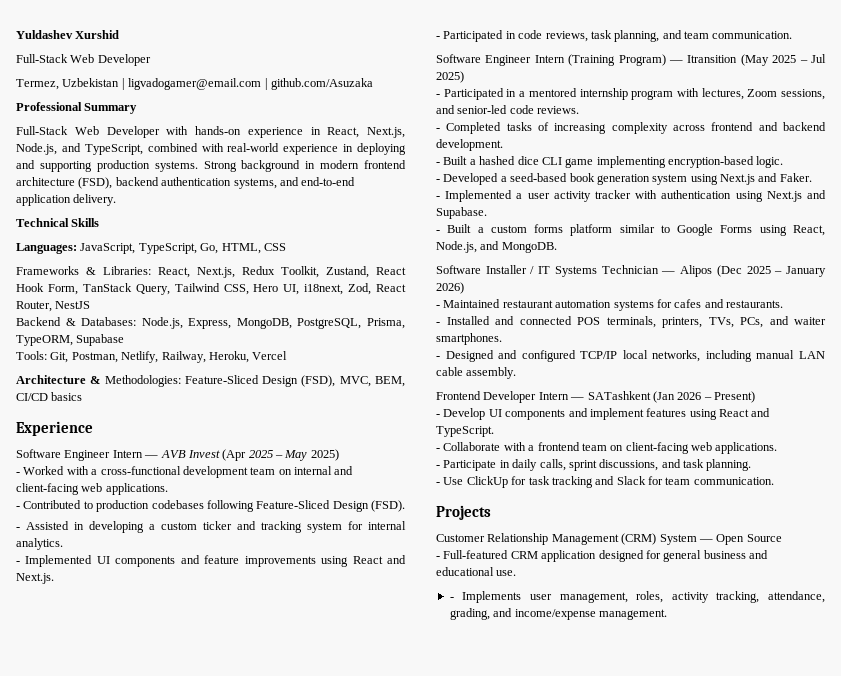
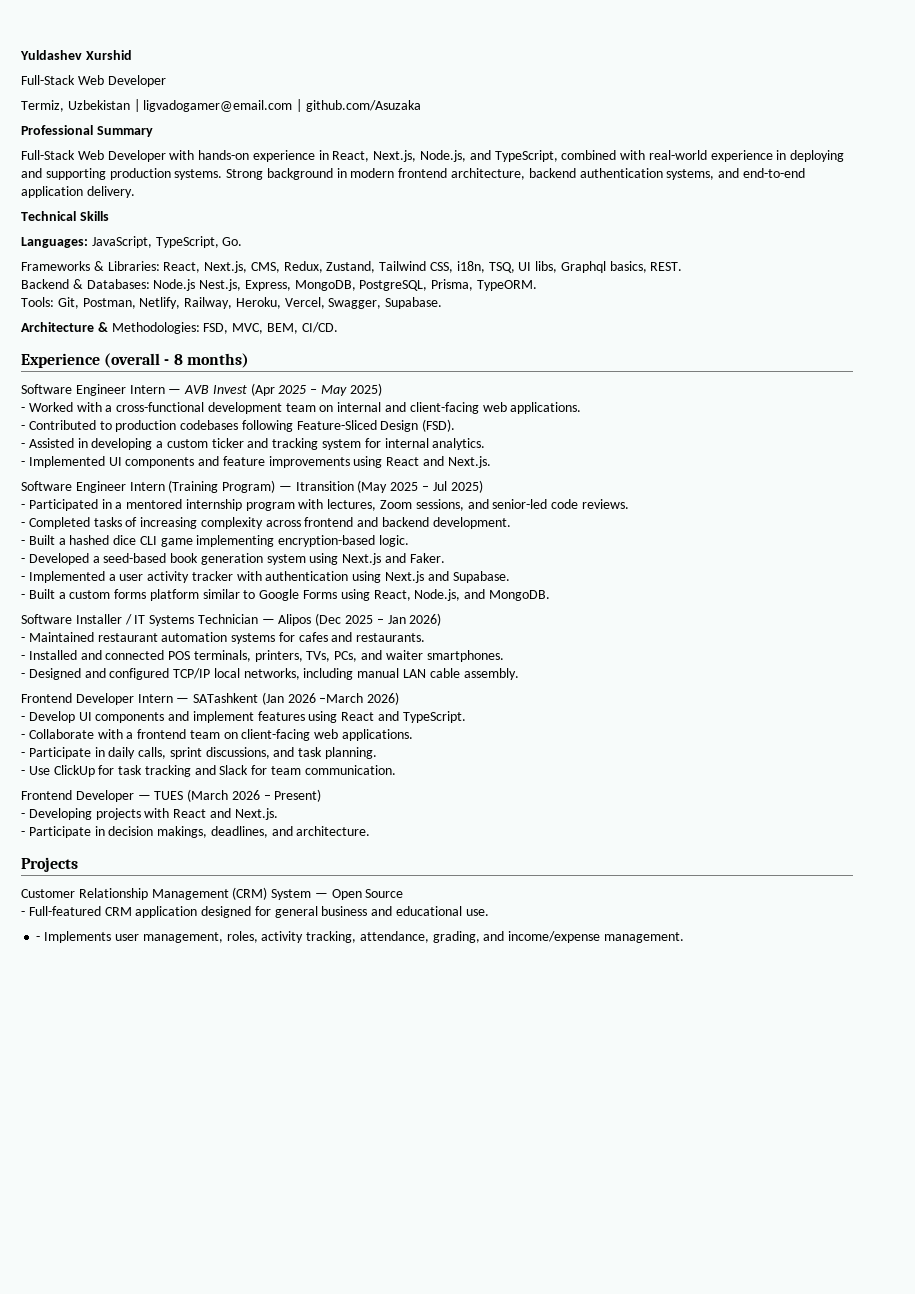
[16,79,59,90] Termez, -> [21,100,64,112] Termiz,
[16,177,113,189] architecture (FSD), -> [451,168,526,180] architecture,
[200,243,286,254] Go, HTML, CSS -> [222,237,243,246] Go.
[242,266,406,278] [16,283,406,295] [16,301,91,312] Redux Toolkit, Zustand, React Hook Form, TanStack Query, Tailwind CSS, Hero UI, i18next, Zod, React Router, NestJS -> [250,261,683,273] CMS, Redux, Zustand, Tailwind CSS, i18n, TSQ, UI libs, Graphql basics, REST.
[141,317,183,329] Node.js, -> [153,279,242,291] Node.js Nest.js,
[16,334,125,346] TypeORM, Supabase -> [477,280,538,291] TypeORM.
[252,351,288,360] Vercel -> [284,297,443,309] Vercel, Swagger, Supabase.
[184,375,405,387] [16,392,83,401] [16,421,93,436] Feature-Sliced Design (FSD), MVC, BEM, CI/CD basics // Experience -> [203,322,338,334] [21,353,249,368] FSD, MVC, BEM, CI/CD. // Experience (overall - 8 months)
[436,30,793,42] // - Participated in code reviews, task planning, and team communication. -> (491, 462) none
[786,266,827,277] January -> [387,615,406,624] Jan
[703,391,755,403] – Present) -> [319,692,400,705] –March 2026)
(774, 481) none -> [21,789,322,802] [21,808,278,820] [21,826,371,838] // Frontend Developer — TUES (March 2026 – Present) // - Developing projects with React and Next.js. // - Participate in decision makings, deadlines, and architecture.

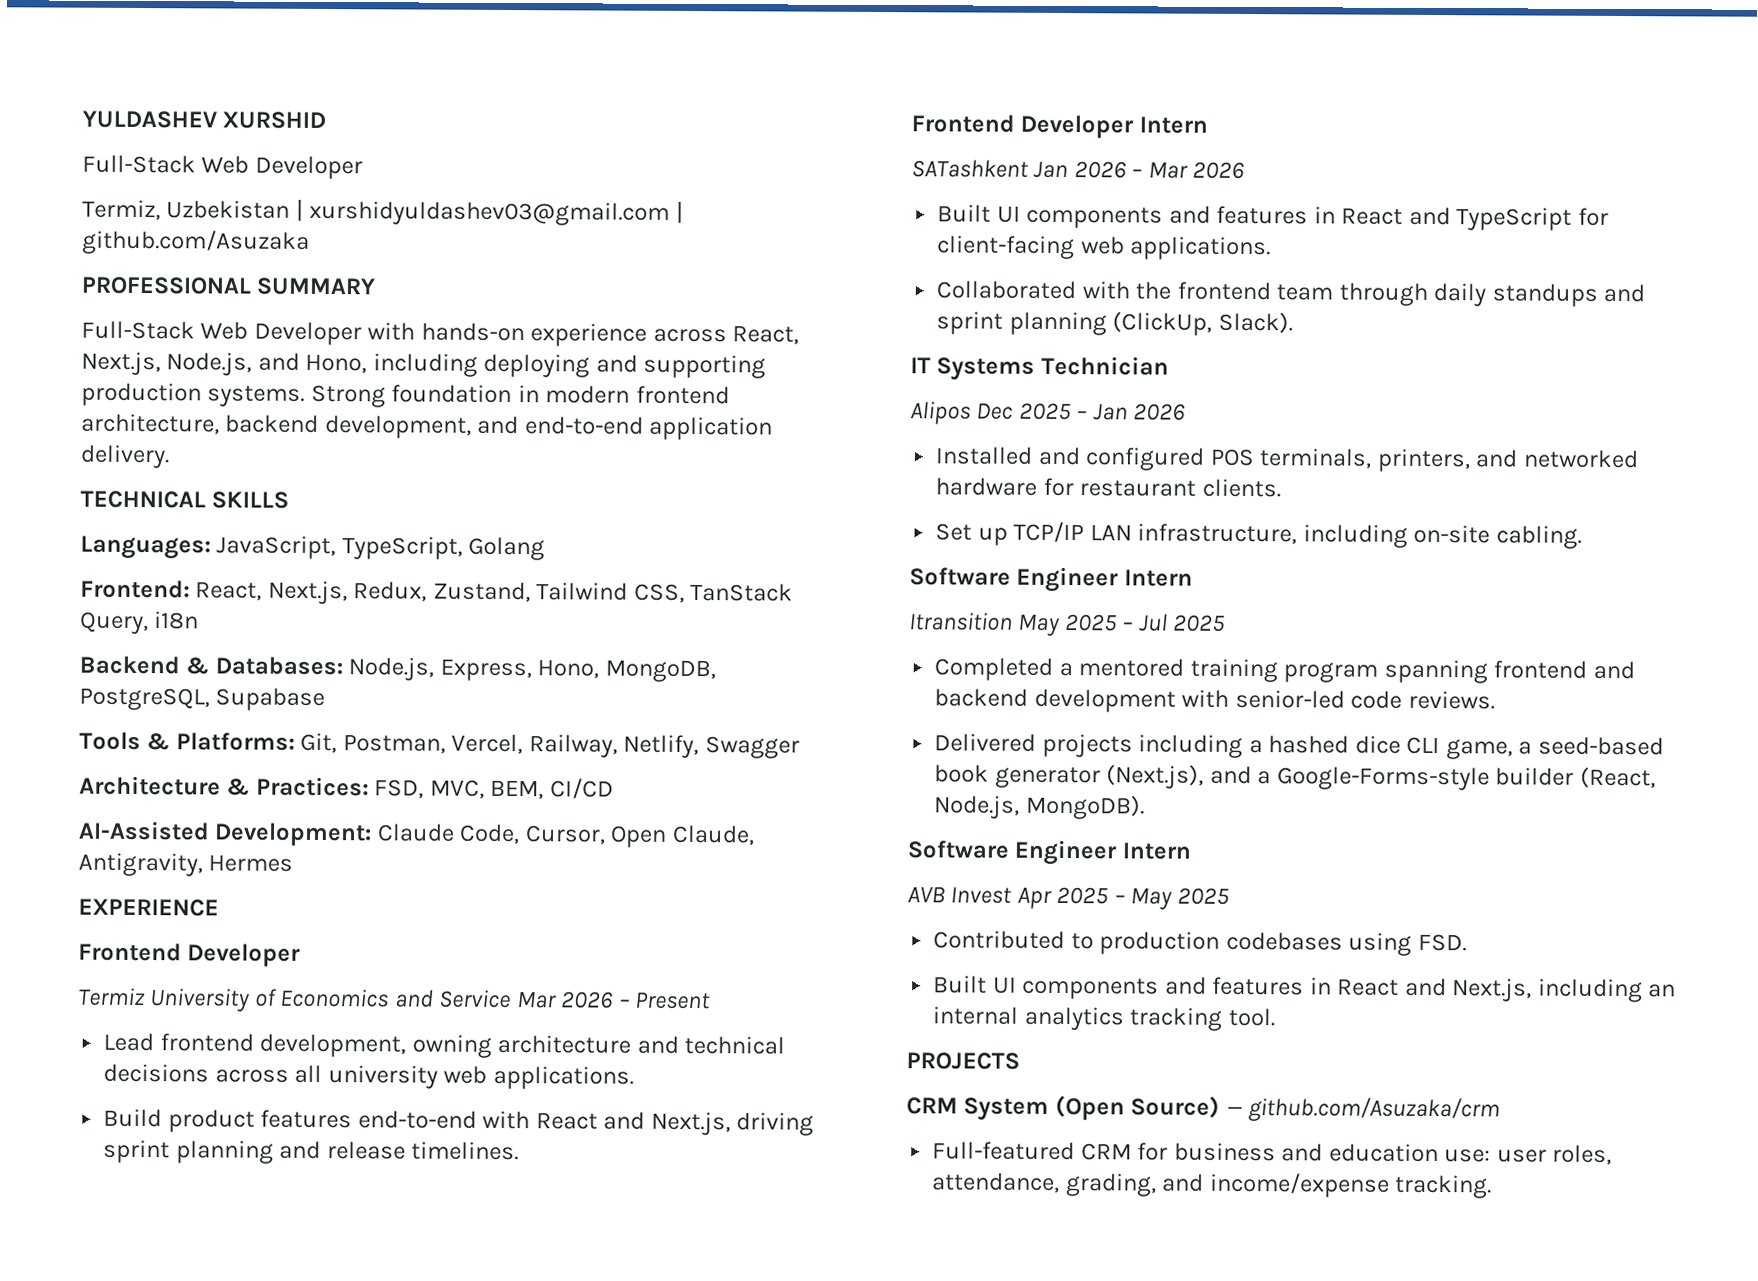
[20,50,132,60] Yuldashev Xurshid -> [82,110,327,130] YULDASHEV XURSHID
[143,100,293,112] ligvadogamer@email.com -> [309,200,671,226] xurshidyuldashev03@gmail.com
[21,125,153,137] Professional Summary -> [81,276,376,296] PROFESSIONAL SUMMARY
[318,150,329,160] in -> [652,328,727,343] across
[494,150,787,162] TypeScript, combined with real-world experience in -> [305,353,478,377] Hono, including
[266,168,333,180] background -> [391,384,513,404] foundation
[579,168,715,180] authentication systems, -> [324,414,472,439] development,
[21,211,109,221] Technical Skills -> [80,490,290,509] TECHNICAL SKILLS
[222,237,243,246] [21,261,280,273] Go. // Frameworks & Libraries: React, Next.js, CMS, -> [468,536,546,561] [80,579,348,605] Golang // Frontend: React, Next.js,
[456,261,683,273] [21,279,538,291] [21,297,443,309] i18n, TSQ, UI libs, Graphql basics, REST. // Backend & Databases: Node.js Nest.js, Express, MongoDB, PostgreSQL, Prisma, TypeORM. // Tools: Git, Postman, Netlify, Railway, Heroku, Vercel, Swagger, Supabase. -> [690,582,794,602] [80,611,200,635] [79,655,716,683] [79,687,326,712] [79,731,800,759] TanStack Query, i18n // Backend & Databases: Node.js, Express, Hono, MongoDB, PostgreSQL, Supabase // Tools & Platforms: Git, Postman, Vercel, Railway, Netlify, Swagger
[111,322,200,334] Methodologies: -> [255,776,369,797] Practices:
[301,322,338,333] [21,353,249,368] [21,384,182,396] CI/CD. // Experience (overall - 8 months) // Software Engineer Intern — -> [549,778,614,799] [78,820,754,848] [78,852,294,877] [78,898,219,917] [78,942,302,967] [78,987,712,1012] [103,1032,786,1058] [103,1063,634,1090] [103,1108,815,1136] [103,1139,520,1164] [911,114,1208,139] [911,159,1246,179] [937,204,1609,231] [937,235,1272,261] [936,280,1646,307] [936,311,1293,336] [910,355,1169,381] [910,401,1187,425] [935,446,1639,473] [935,477,1281,498] [935,521,1582,549] [909,566,1193,593] [909,612,1226,636] [934,657,1635,684] [934,688,1495,713] [934,733,1664,760] [934,764,1656,791] [934,794,1145,820] [907,839,1191,866] CI/CD // AI-Assisted Development: Claude Code, Cursor, Open Claude, Antigravity, Hermes // EXPERIENCE // Frontend Developer // Termiz University of Economics and Service Mar 2026 – Present // Lead frontend development, owning architecture and technical decisions across all university web applications. // Build product features end-to-end with React and Next.js, driving sprint planning and release timelines. // Frontend Developer Intern // SATashkent Jan 2026 – Mar 2026 // Built UI components and features in React and TypeScript for client-facing web applications. // Collaborated with the frontend team through daily standups and sprint planning (ClickUp, Slack). // IT Systems Technician // Alipos Dec 2025 – Jan 2026 // Installed and configured POS terminals, printers, and networked hardware for restaurant clients. // Set up TCP/IP LAN infrastructure, including on-site cabling. // Software Engineer Intern // Itransition May 2025 – Jul 2025 // Completed a mentored training program spanning frontend and backend development with senior-led code reviews. // Delivered projects including a hashed dice CLI game, a seed-based book generator (Next.js), and a Google-Forms-style builder (React, Node.js, MongoDB). // Software Engineer Intern //
[250,383,275,396] (Apr -> [1016,886,1052,909] Apr
[349,383,382,396] [21,402,582,414] [21,419,456,432] [21,438,486,450] [21,456,491,468] [21,480,483,493] [21,499,629,511] [21,517,511,529] [21,535,410,547] [21,553,445,565] [21,571,510,583] [21,589,550,601] [21,613,442,626] [21,632,426,644] [21,650,504,662] [21,668,519,680] [21,692,400,705] [21,711,466,723] [21,729,414,741] [21,747,378,759] [21,765,396,777] [21,789,322,802] [21,808,278,820] [21,826,371,838] [21,857,78,872] [21,887,404,900] [21,906,489,918] [36,931,357,943] 2025) // - Worked with a cross-functional development team on internal and client-facing web applications. // - Contributed to production codebases following Feature-Sliced Design (FSD). // - Assisted in developing a custom ticker and tracking system for internal analytics. // - Implemented UI components and feature improvements using React and Next.js. // Software Engineer Intern (Training Program) — Itransition (May 2025 – Jul 2025) // - Participated in a mentored internship program with lectures, Zoom sessions, and senior-led code reviews. // - Completed tasks of increasing complexity across frontend and backend development. // - Built a hashed dice CLI game implementing encryption-based logic. // - Developed a seed-based book generation system using Next.js and Faker. // - Implemented a user activity tracker with authentication using Next.js and Supabase. // - Built a custom forms platform similar to Google Forms using React, Node.js, and MongoDB. // Software Installer / IT Systems Technician — Alipos (Dec 2025 – Jan 2026) // - Maintained restaurant automation systems for cafes and restaurants. // - Installed and connected POS terminals, printers, TVs, PCs, and waiter smartphones. // - Designed and configured TCP/IP local networks, including manual LAN cable assembly. // Frontend Developer Intern — SATashkent (Jan 2026 –March 2026) // - Develop UI components and implement features using React and TypeScript. // - Collaborate with a frontend team on client-facing web applications. // - Participate in daily calls, sprint discussions, and task planning. // - Use ClickUp for task tracking and Slack for team communication. // Frontend Developer — TUES (March 2026 – Present) // - Developing projects with React and Next.js. // - Participate in decision makings, deadlines, and architecture. // Projects // Customer Relationship Management (CRM) System — Open Source // - Full-featured CRM application designed for general business and educational use. // - Implements user management, roles, activity tracking, -> [1176,887,1229,905] [933,930,1467,956] [933,975,1677,1003] [932,1006,1276,1031] [906,1052,1020,1070] [906,1094,1501,1123] [932,1141,1613,1165] 2025 // Contributed to production codebases using FSD. // Built UI components and features in React and Next.js, including an internal analytics tracking tool. // PROJECTS // CRM System (Open Source) — github.com/Asuzaka/crm // Full-featured CRM for business and education use: user roles,
[603,932,684,943] management. -> [1394,1174,1493,1199] tracking.

